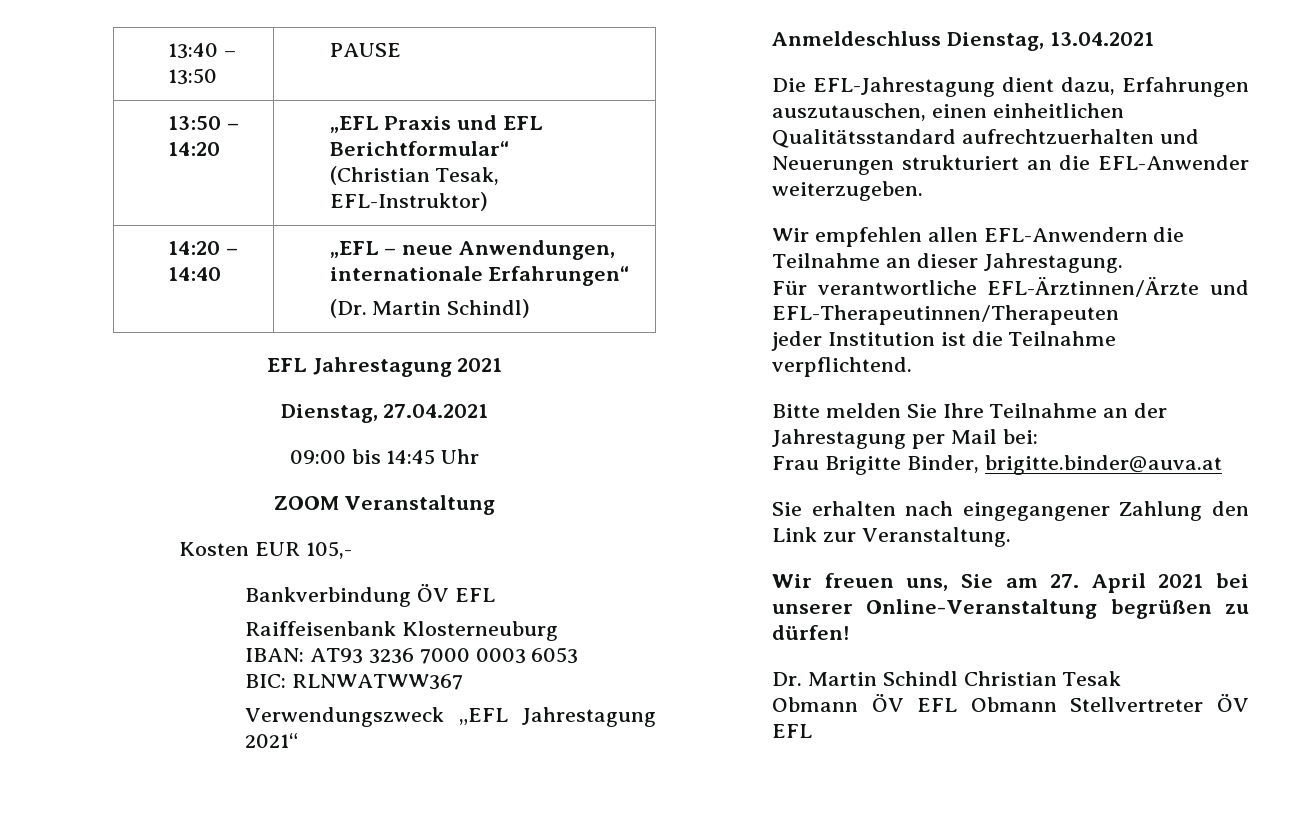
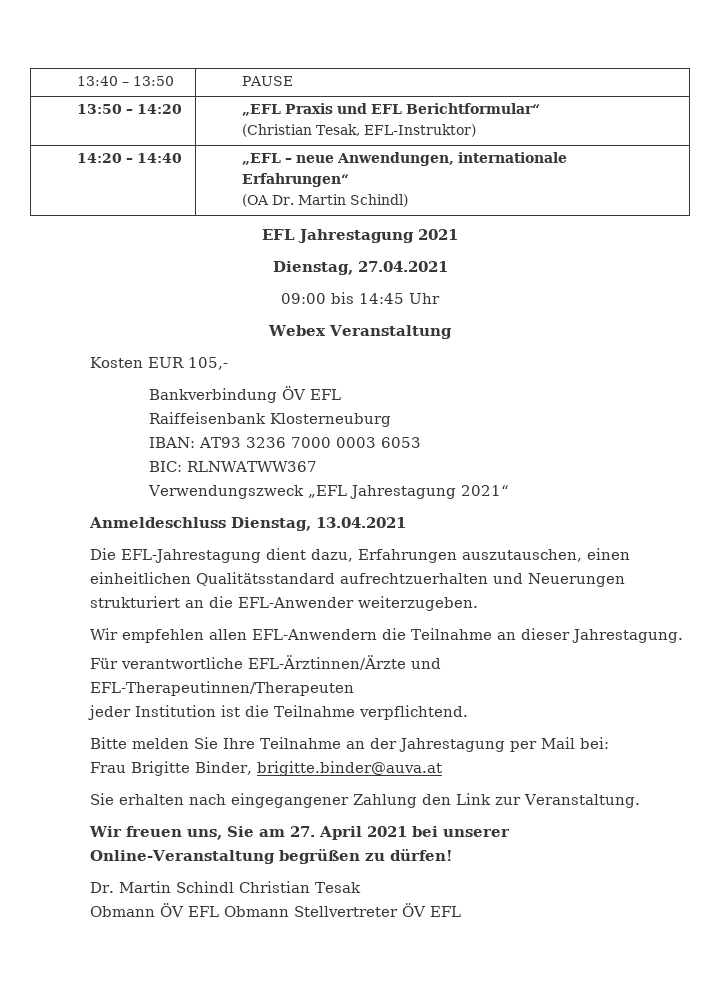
[329,299,367,318] (Dr. -> [242,194,295,207] (OA Dr.
[273,496,339,510] ZOOM -> [268,325,327,336] Webex

